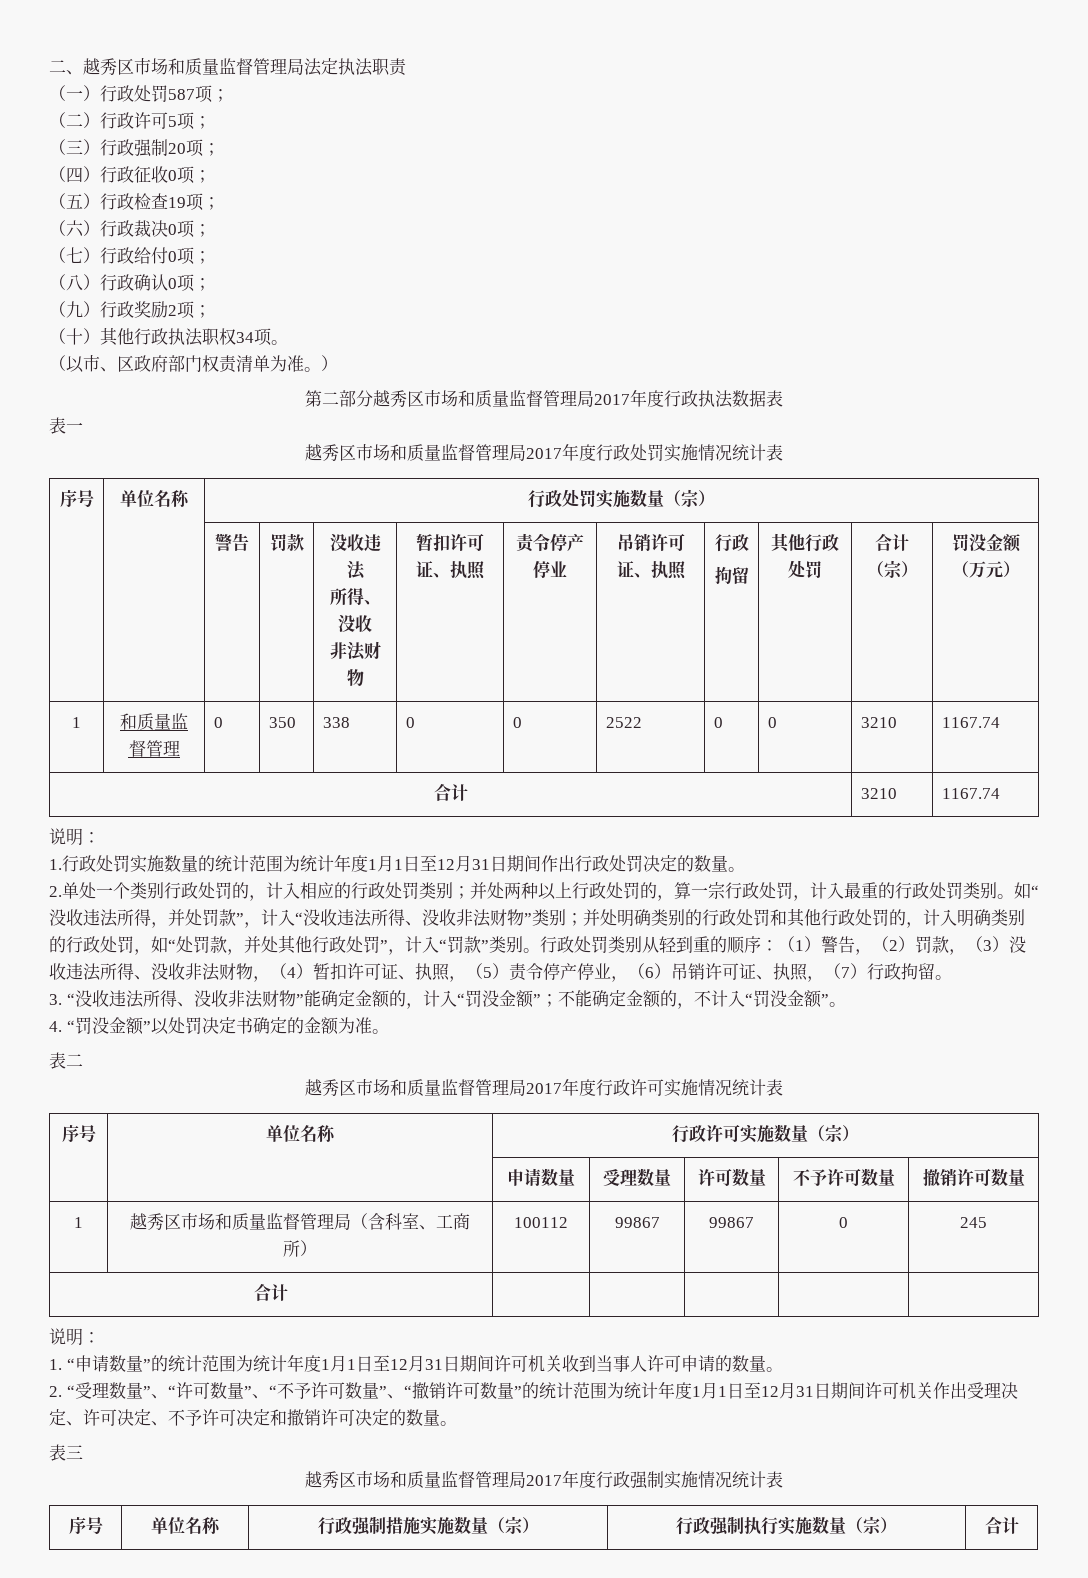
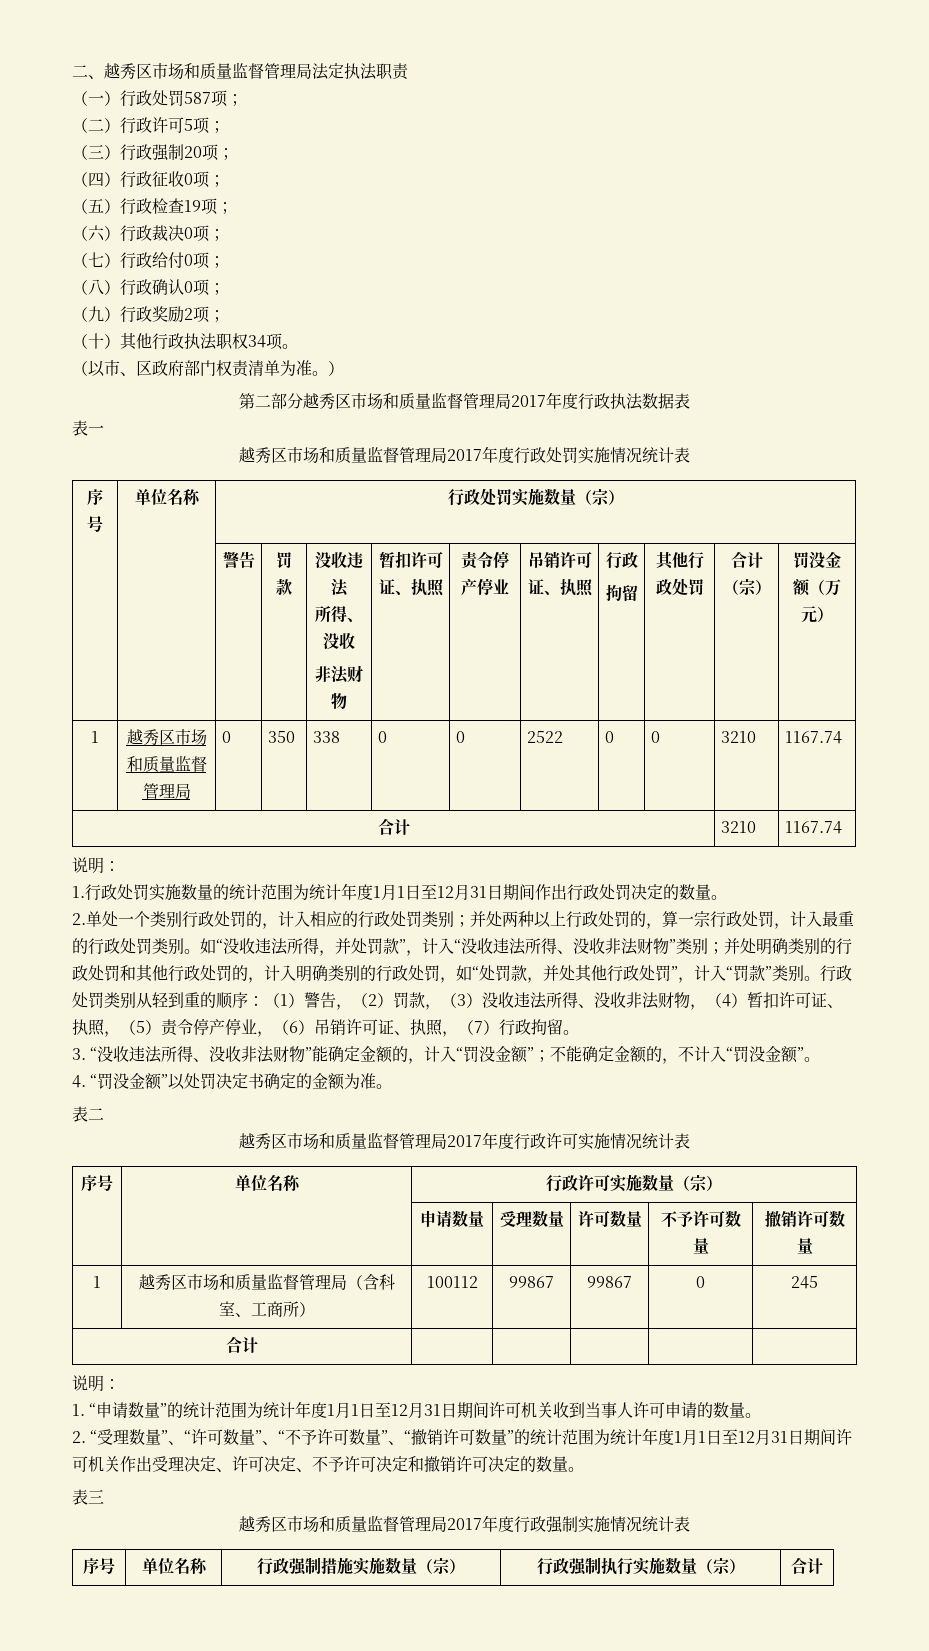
[120,713,188,731] [128,740,180,757] 和质量监督管理 -> [126,729,207,746] [126,755,207,773] [142,783,191,799] 越秀区市场和质量监督管理局

